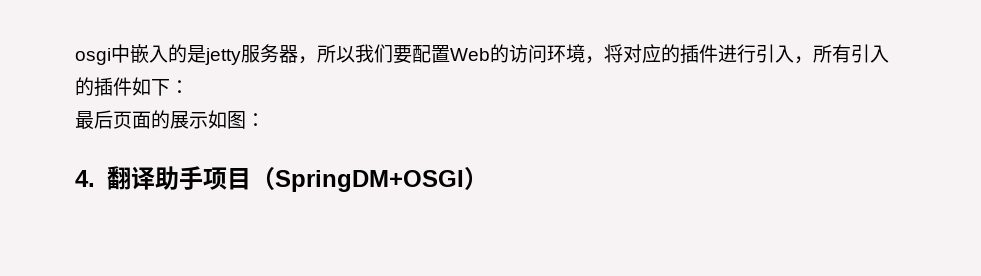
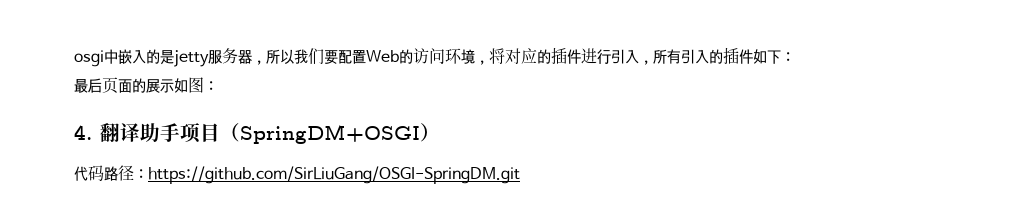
(489, 178) none -> [74,165,520,184] // 代码路径：https://github.com/SirLiuGang/OSGI-SpringDM.git

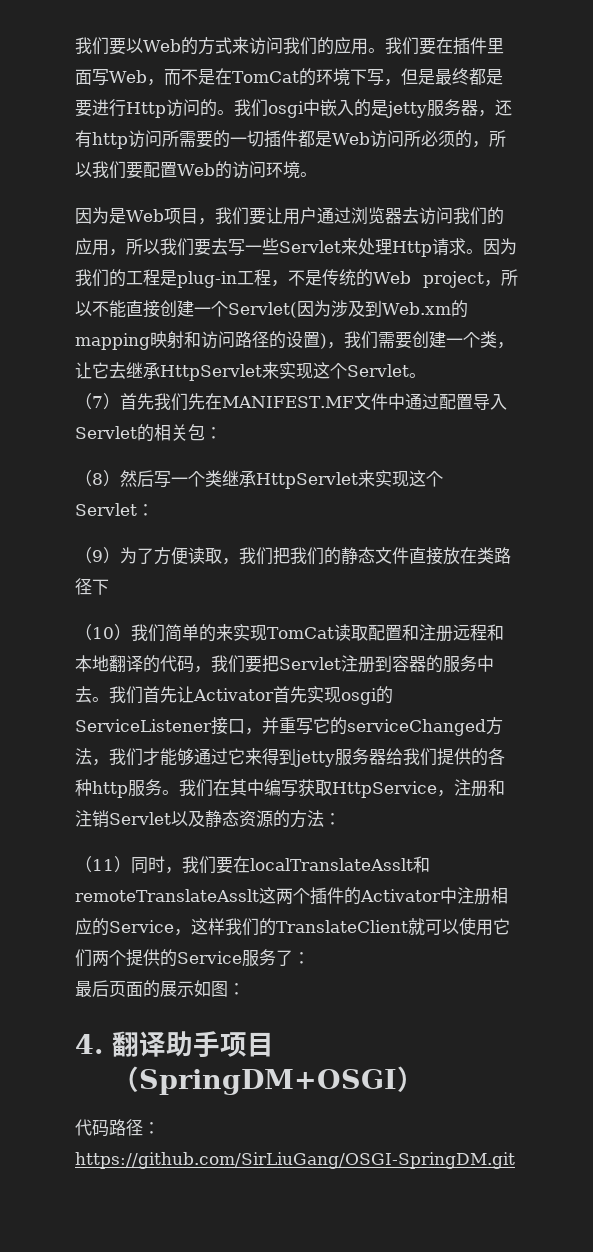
(74, 58) none -> [75,37,504,55] [75,68,503,86] [75,99,268,118] 我们要以Web的方式来访问我们的应用。我们要在插件里面写Web，而不是在TomCat的环境下写，但是最终都是要进行Http访问的。我们
(266, 62) none -> [495,99,512,116] [75,130,489,149] 还有http访问所需要的一切插件都是Web访问所必须的，
[475,47,781,65] ，将对应的插件进行引入，所有引入的插件如下 -> [299,172,317,177] [75,207,504,225] [75,238,517,257] [75,269,518,288] [75,300,468,318] [75,331,514,350] [75,362,426,381] [75,393,507,411] [75,424,222,442] [75,470,443,489] [75,503,154,516] [75,547,511,565] [75,578,109,595] [75,624,504,642] [75,655,494,673] [75,686,393,705] [75,717,503,736] [75,748,505,767] [75,779,505,798] [75,810,341,828] [75,856,430,874] [75,887,508,905] [75,917,510,936] [75,949,293,967] 。 // 因为是Web项目，我们要让用户通过浏览器去访问我们的应用，所以我们要去写一些Servlet来处理Http请求。因为我们的工程是plug-in工程，不是传统的Web project，所以不能直接创建一个Servlet(因为涉及到Web.xm的mapping映射和访问路径的设置)，我们需要创建一个类，让它去继承HttpServlet来实现这个Servlet。 // （7）首先我们先在MANIFEST.MF文件中通过配置导入Servlet的相关包： // （8）然后写一个类继承HttpServlet来实现这个Servlet： // （9）为了方便读取，我们把我们的静态文件直接放在类路径下 // （10）我们简单的来实现TomCat读取配置和注册远程和本地翻译的代码，我们要把Servlet注册到容器的服务中去。我们首先让Activator首先实现osgi的ServiceListener接口，并重写它的serviceChanged方法，我们才能够通过它来得到jetty服务器给我们提供的各种http服务。我们在其中编写获取HttpService，注册和注销Servlet以及静态资源的方法： // （11）同时，我们要在localTranslateAsslt和remoteTranslateAsslt这两个插件的Activator中注册相应的Service，这样我们的TranslateClient就可以使用它们两个提供的Service服务了

